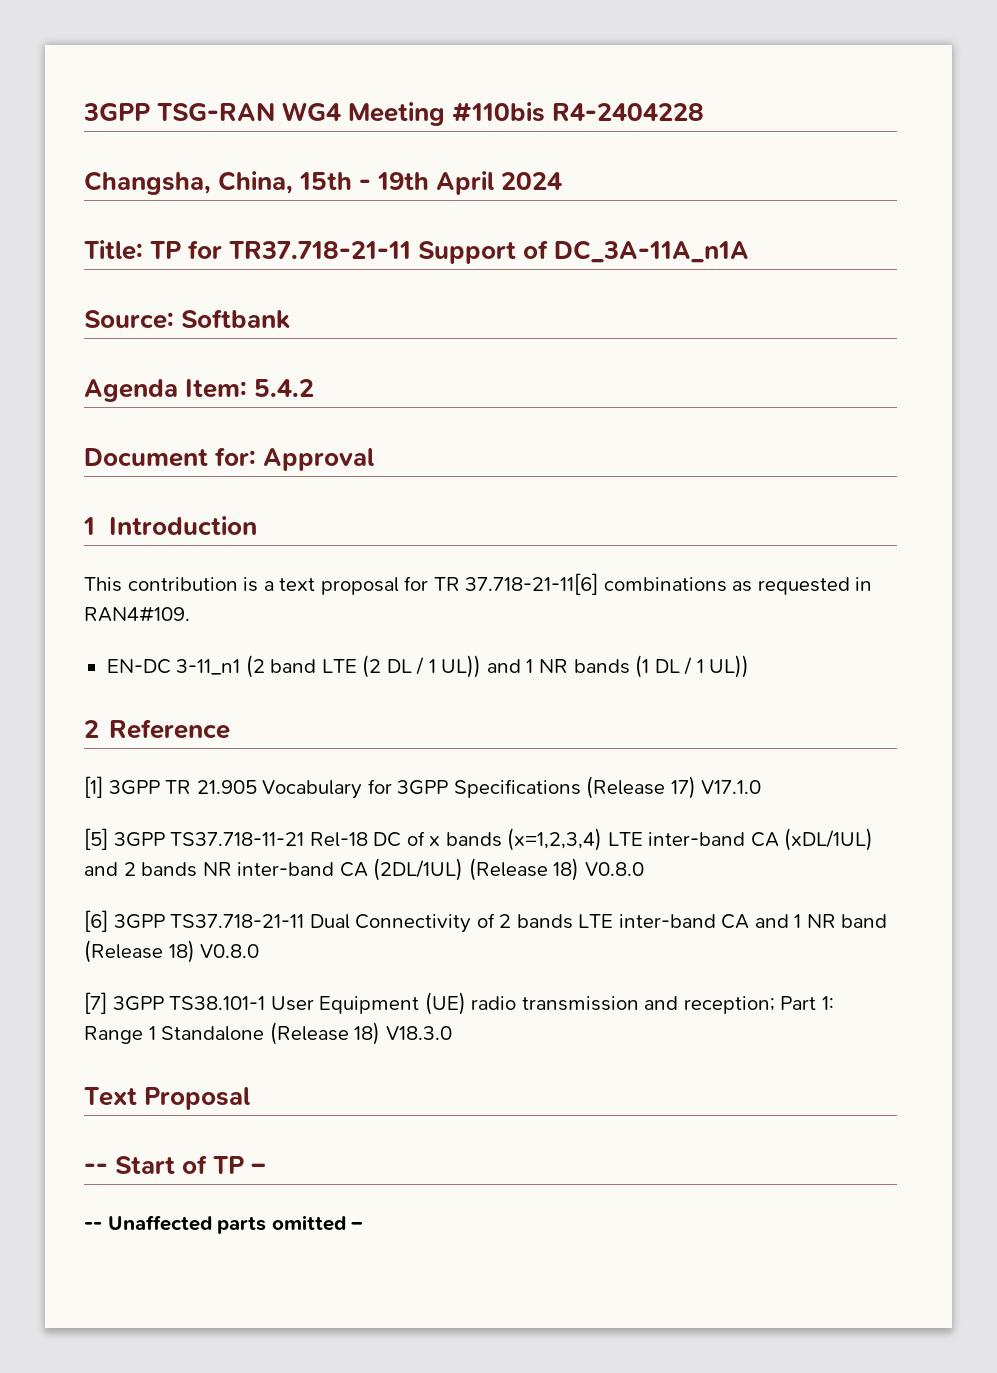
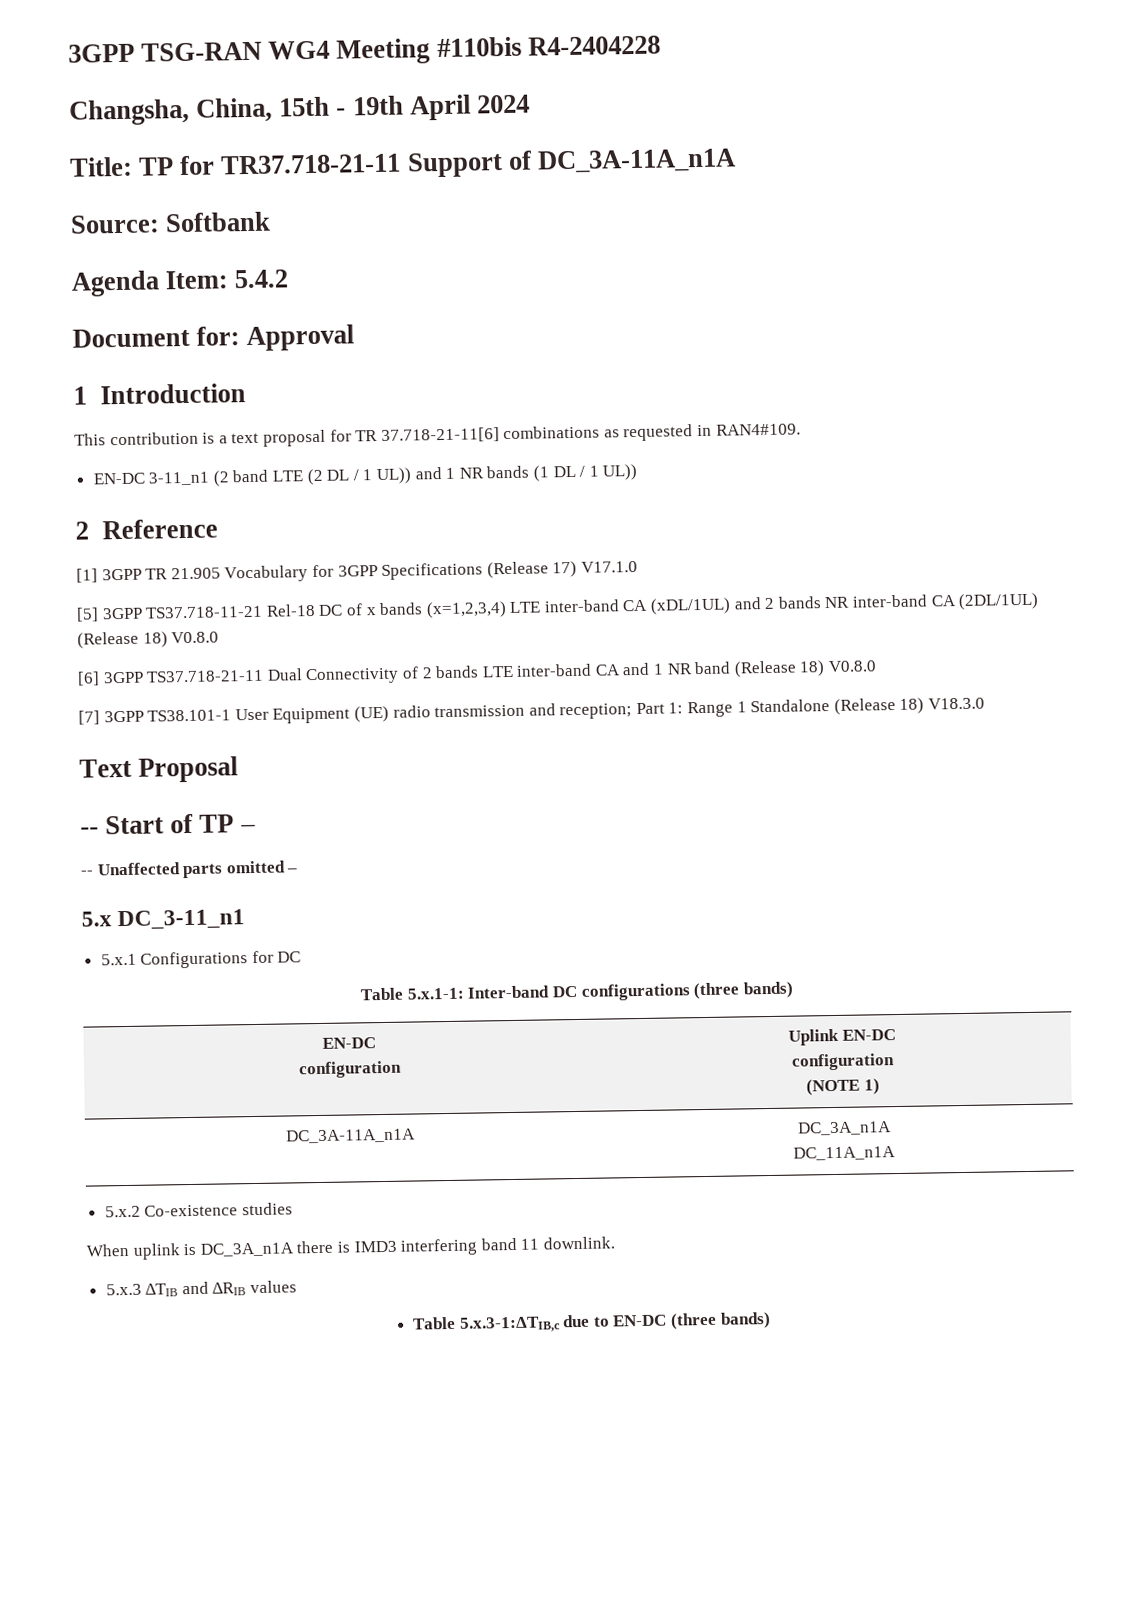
(364, 1226) none -> [81,909,246,931] [100,950,302,969] [360,981,794,1001] [321,1037,376,1049] [298,1060,402,1079] [788,1028,896,1046] [791,1053,895,1071] [806,1078,880,1096] [286,1128,416,1144] [796,1121,892,1136] [793,1146,896,1161] [104,1202,293,1218] [86,1236,615,1260] [105,1280,298,1297] [412,1312,771,1333] // 5.x DC_3-11_n1 // 5.x.1 Configurations for DC // Table 5.x.1-1: Inter-band DC configurations (three bands) // EN-DC // configuration | Uplink EN-DC // configuration // (NOTE 1) // DC_3A-11A_n1A | DC_3A_n1A // DC_11A_n1A // 5.x.2 Co-existence studies // When uplink is DC_3A_n1A there is IMD3 interfering band 11 downlink. // 5.x.3 ∆TIB and ∆RIB values // Table 5.x.3-1:ΔTIB,c due to EN-DC (three bands)

